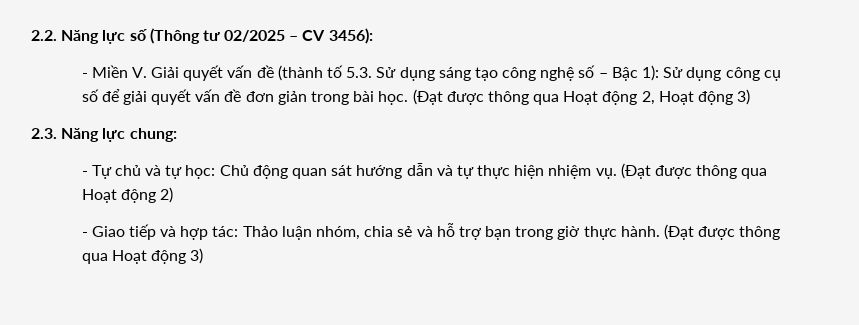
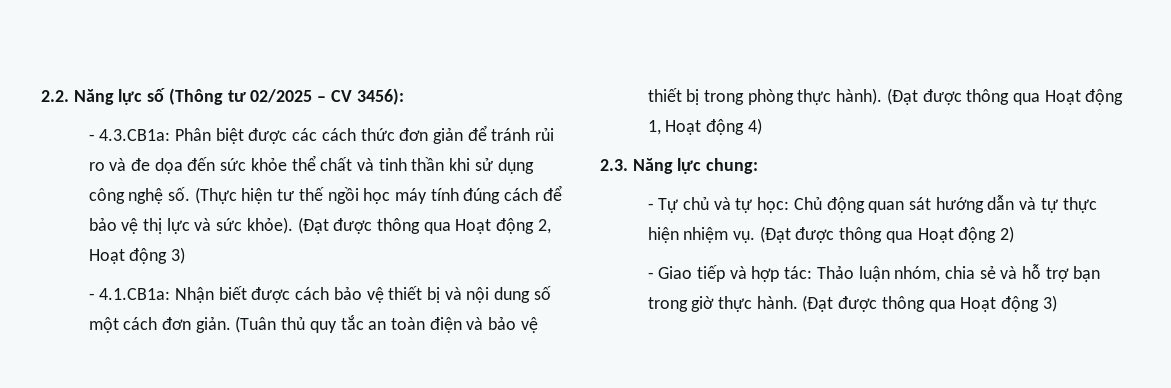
[91,65,781,81] [81,89,409,105] Miền V. Giải quyết vấn đề (thành tố 5.3. Sử dụng sáng tạo công nghệ số – Bậc 1): Sử dụng công cụ số để giải quyết vấn đề đơn giản trong bài học. -> [99,125,555,144] [88,155,534,174] [88,185,562,204] [88,217,293,234] 4.3.CB1a: Phân biệt được các cách thức đơn giản để tránh rủi ro và đe dọa đến sức khỏe thể chất và tinh thần khi sử dụng công nghệ số. (Thực hiện tư thế ngồi học máy tính đúng cách để bảo vệ thị lực và sức khỏe).
(751, 97) none -> [88,286,551,303] [88,315,538,333] [647,88,1124,105] [647,118,762,135] // - 4.1.CB1a: Nhận biết được cách bảo vệ thiết bị và nội dung số một cách đơn giản. (Tuân thủ quy tắc an toàn điện và bảo vệ thiết bị trong phòng thực hành). (Đạt được thông qua Hoạt động 1, Hoạt động 4)

